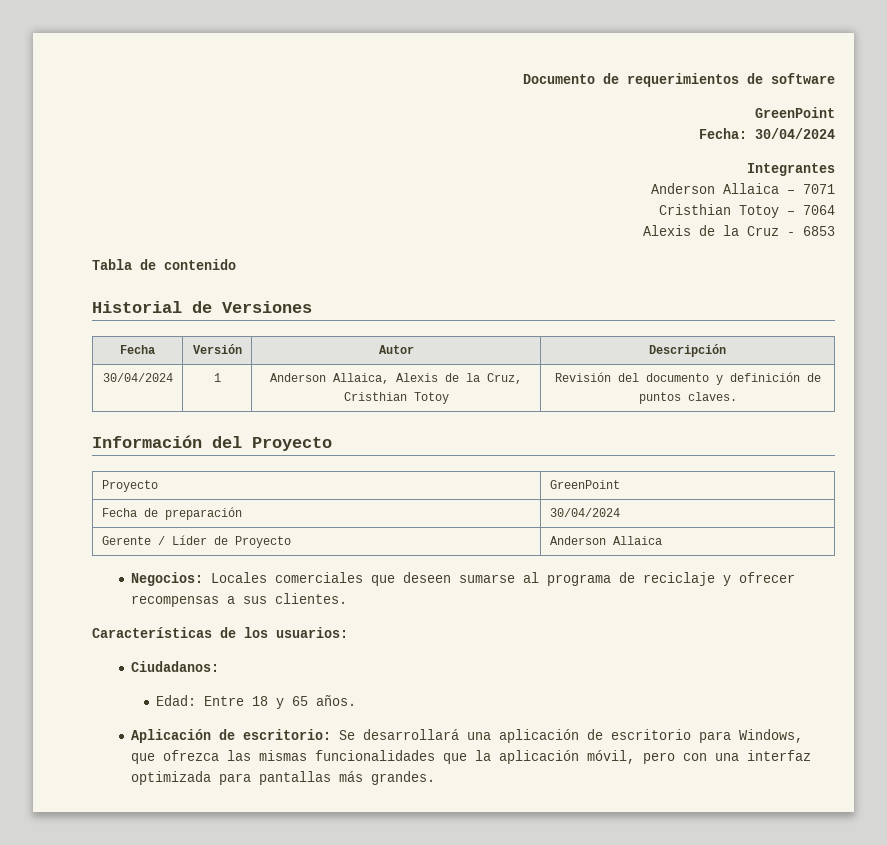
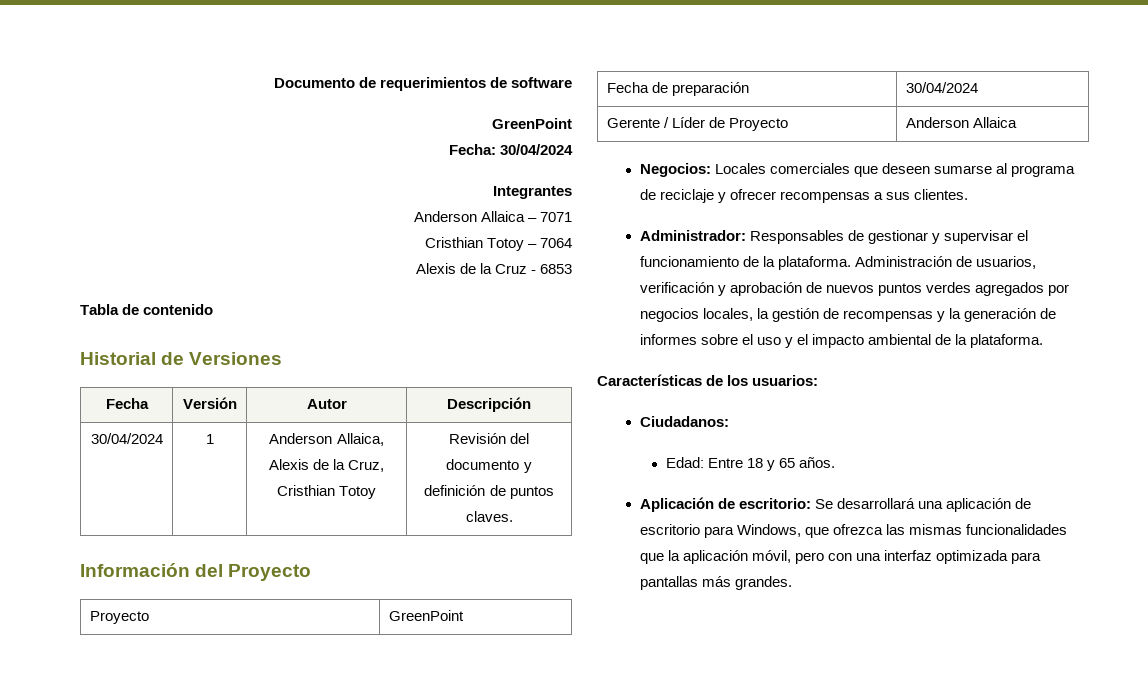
(348, 598) none -> [639,230,1028,244] [639,256,1036,270] [639,282,1070,296] [639,308,1057,322] [639,334,1044,348] // Administrador: Responsables de gestionar y supervisar el funcionamiento de la plataforma. Administración de usuarios, verificación y aprobación de nuevos puntos verdes agregados por negocios locales, la gestión de recompensas y la generación de informes sobre el uso y el impacto ambiental de la plataforma.

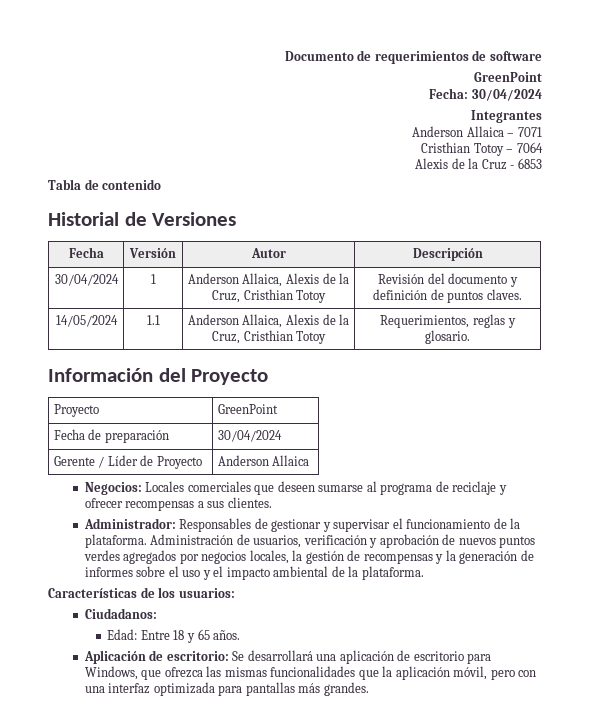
(513, 516) none -> [55,315,118,327] [146,315,160,325] [187,314,350,328] [211,330,327,344] [380,314,516,328] [425,330,470,344] // 14/05/2024 | 1.1 | Anderson Allaica, Alexis de la Cruz, Cristhian Totoy | Requerimientos, reglas y glosario.

